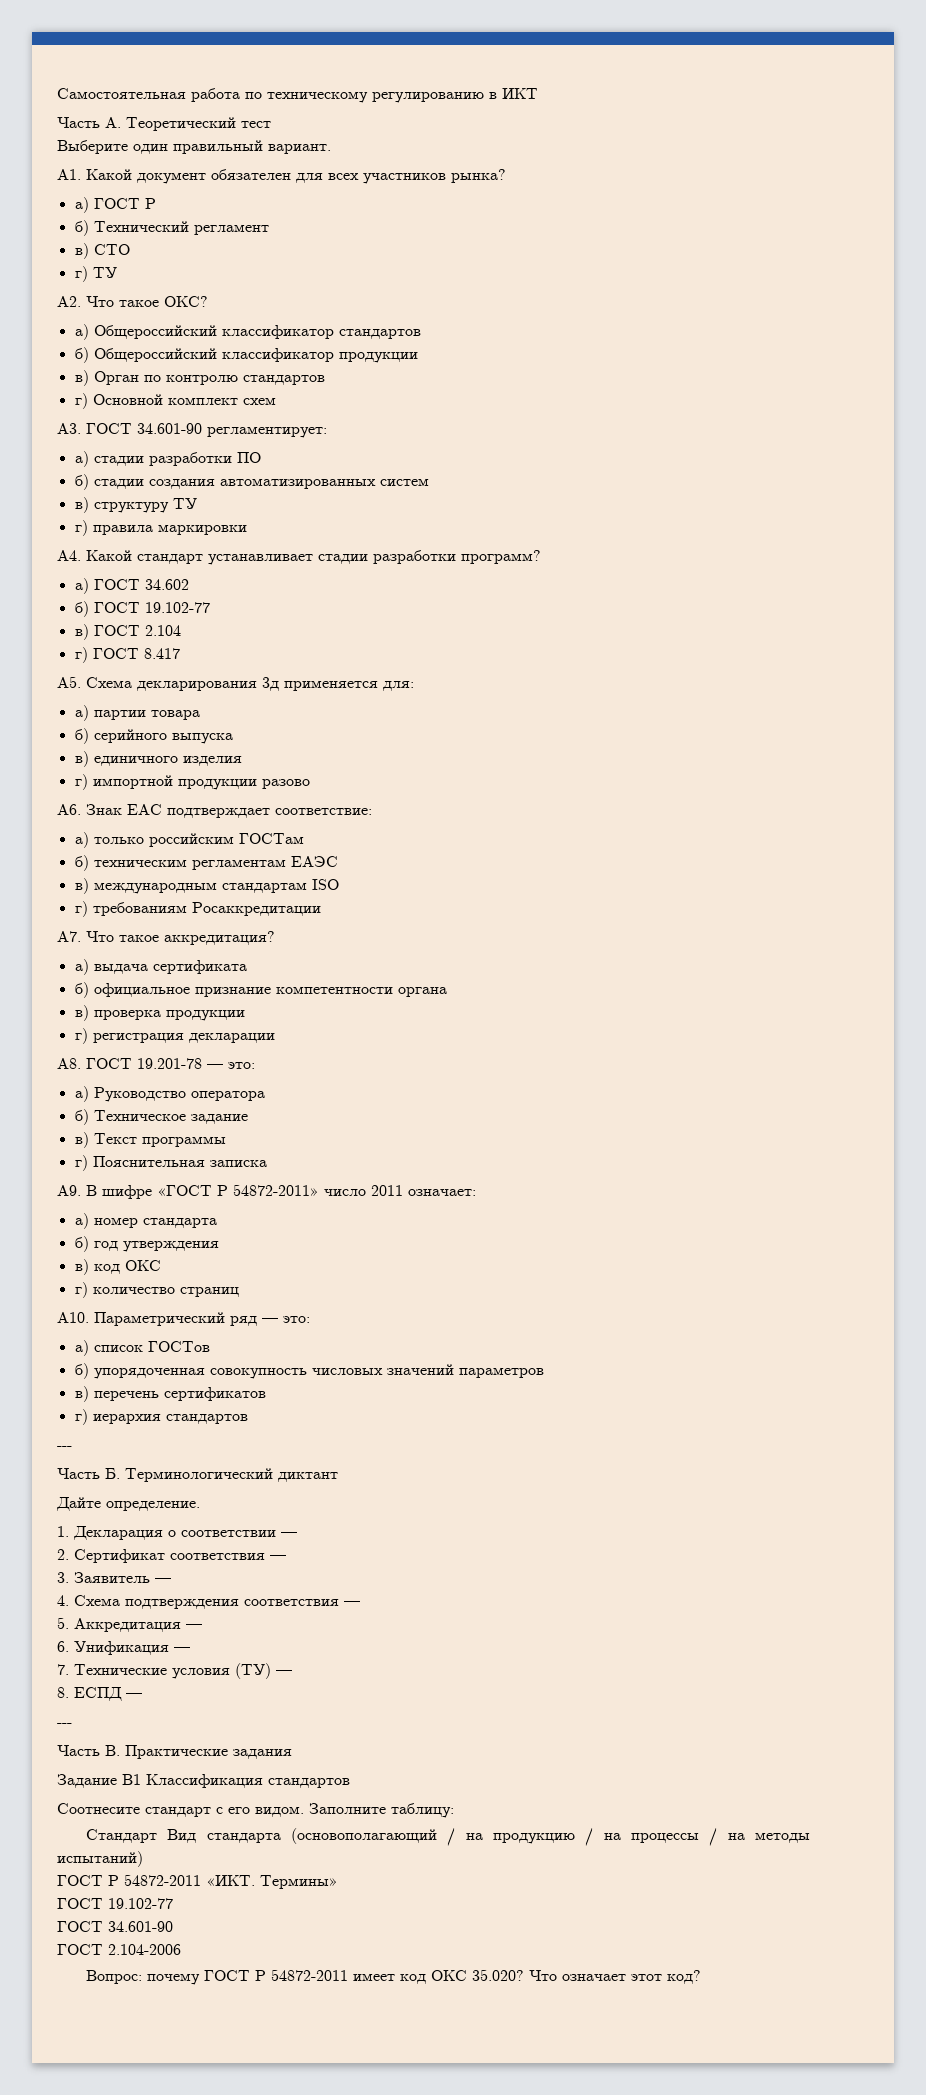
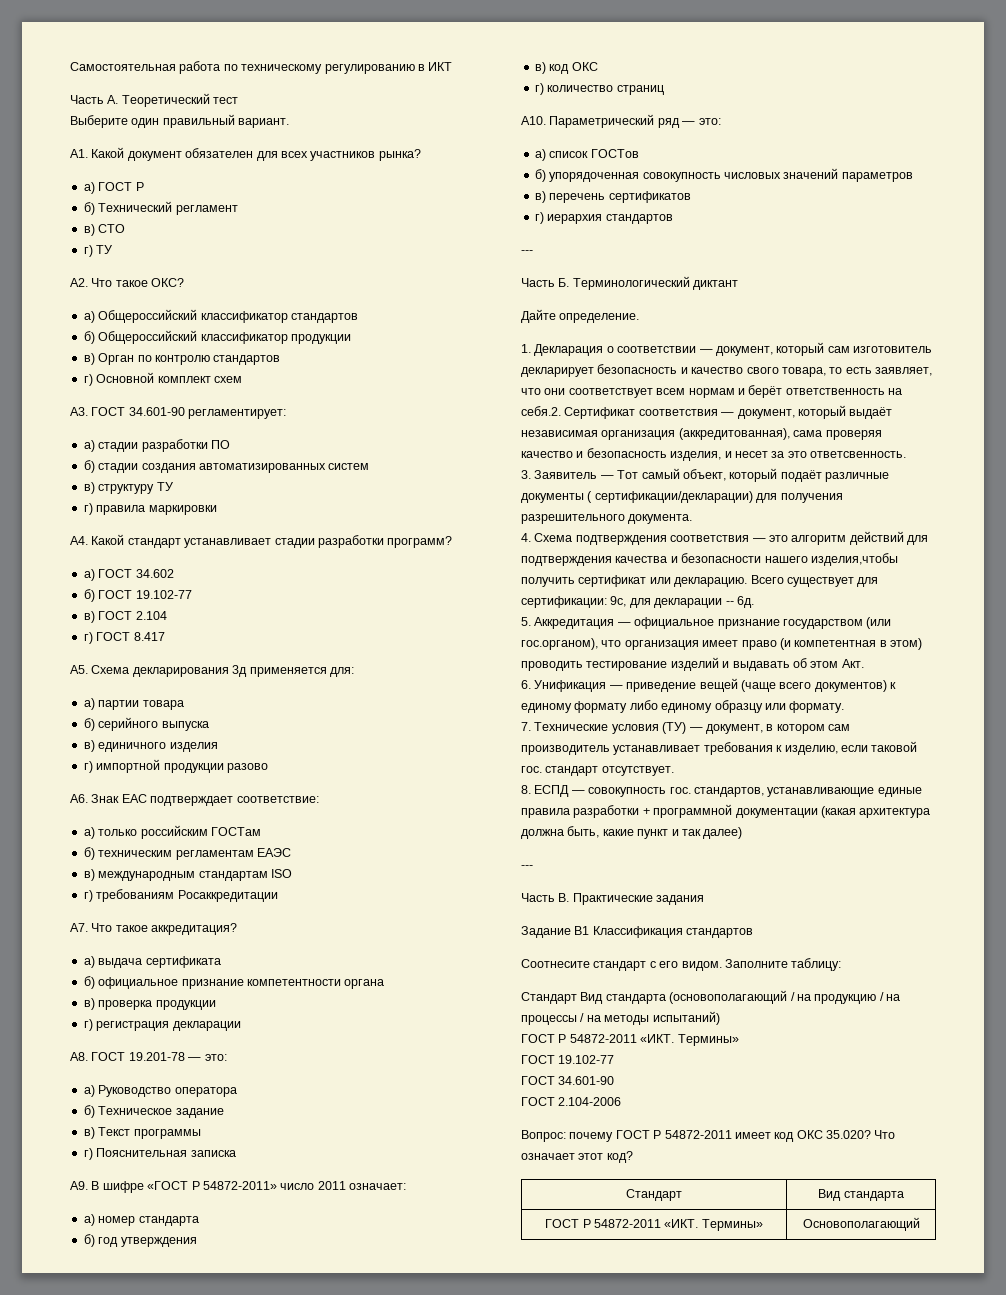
[57,1549,286,1563] [57,1572,171,1583] // 2. Сертификат соответствия — // 3. Заявитель — -> [715,342,932,356] [521,364,932,377] [521,385,902,398] [521,405,893,419] [521,428,882,440] [521,448,906,461] [521,468,889,482] [521,491,843,503] [521,514,693,524] документ, который сам изготовитель декларирует безопасность и качество свого товара, то есть заявляет, что они соответствует всем нормам и берёт ответственность на себя.2. Сертификат соответствия — документ, который выдаёт независимая организация (аккредитованная), сама проверяя качество и безопасность изделия, и несет за это ответсвенность. // 3. Заявитель — Тот самый объект, который подаёт различные документы ( сертификации/декларации) для получения разрешительного документа.
[57,1617,202,1632] [57,1641,190,1655] // 5. Аккредитация — // 6. Унификация — -> [768,531,928,545] [521,553,898,566] [521,575,879,587] [521,596,754,608] [521,617,892,629] [521,638,922,650] [521,657,864,671] [521,678,896,692] [521,700,845,713] это алгоритм действий для подтверждения качества и безопасности нашего изделия,чтобы получить сертификат или декларацию. Всего существует для сертификации: 9c, для декларации -- 6д. // 5. Аккредитация — официальное признание государством (или гос.органом), что организация имеет право (и компетентная в этом) проводить тестирование изделий и выдавать об этом Акт. // 6. Унификация — приведение вещей (чаще всего документов) к единому формату либо единому образцу или формату.
[57,1687,142,1701] // 8. ЕСПД — -> [705,724,850,734] [521,741,918,755] [521,766,674,776] [521,785,922,797] [521,804,931,818] [521,826,743,839] документ, в котором сам производитель устанавливает требования к изделию, если таковой гос. стандарт отсутствует. // 8. ЕСПД — совокупность гос. стандартов, устанавливающие единые правила разработки + программной документации (какая архитектура должна быть, какие пункт и так далее)
(701, 1977) none -> [626,1189,682,1201] [818,1189,904,1201] [545,1219,763,1231] [802,1217,920,1231] // Стандарт | Вид стандарта // ГОСТ Р 54872-2011 «ИКТ. Термины» | Основополагающий

